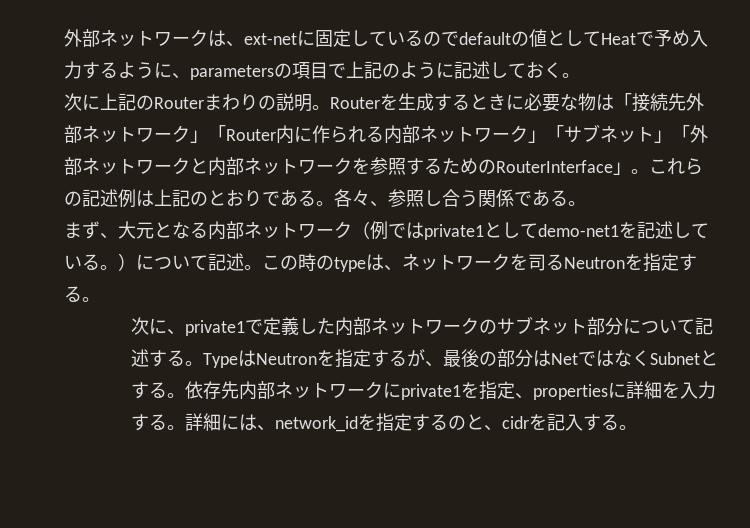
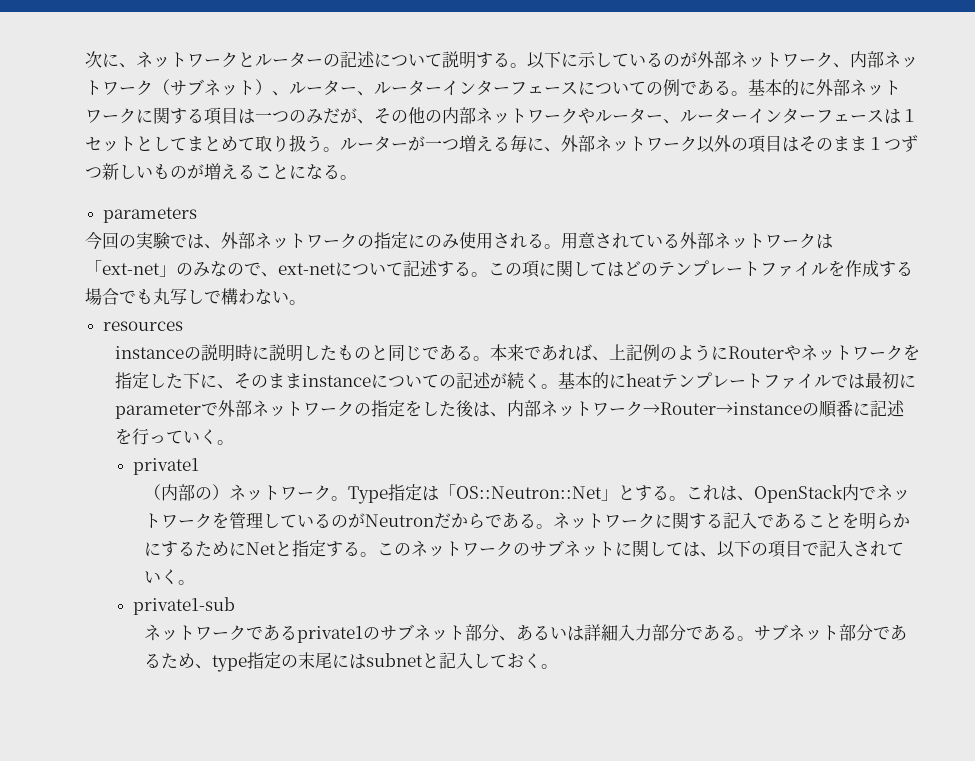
(64, 38) none -> [84,51,918,69] [84,79,901,96] [84,107,918,125] [84,135,918,153] [84,163,357,180] [103,207,198,223] [84,231,680,250] 次に、ネットワークとルーターの記述について説明する。以下に示しているのが外部ネットワーク、内部ネットワーク（サブネット）、ルーター、ルーターインターフェースについての例である。基本的に外部ネットワークに関する項目は一つのみだが、その他の内部ネットワークやルーター、ルーターインターフェースは１セットとしてまとめて取り扱う。ルーターが一つ増える毎に、外部ネットワーク以外の項目はそのまま１つずつ新しいものが増えることになる。 // parameters // 今回の実験では、外部ネットワークの指定にのみ使用される。用意されている
[226,29,709,47] [64,61,581,80] [64,93,705,112] [64,124,709,144] [64,157,704,176] [64,189,587,208] [64,221,710,240] [64,253,698,272] [64,286,101,302] [130,317,371,336] 、ext-netに固定しているのでdefaultの値としてHeatで予め入力するように、parametersの項目で上記のように記述しておく。 // 次に上記のRouterまわりの説明。Routerを生成するときに必要な物は「接続先外部ネットワーク」「Router内に作られる内部ネットワーク」「サブネット」「外部ネットワークと内部ネットワークを参照するためのRouterInterface」。これらの記述例は上記のとおりである。各々、参照し合う関係である。 // まず、大元となる内部ネットワーク（例ではprivate1としてdemo-net1を記述している。）について記述。この時のtypeは、ネットワークを司るNeutronを指定する。 // 次に、private1で定義した内部 -> [84,260,913,278] [84,288,306,305] [103,321,184,331] [114,344,920,362] [114,372,916,389] [114,400,905,419] [114,428,234,445] [133,458,200,475] [144,484,911,504] [144,512,911,530] [144,540,412,557] 「ext-net」のみなので、ext-netについて記述する。この項に関してはどのテンプレートファイルを作成する場合でも丸写しで構わない。 // resources // instanceの説明時に説明したものと同じである。本来であれば、上記例のようにRouterやネットワークを指定した下に、そのままinstanceについての記述が続く。基本的にheatテンプレートファイルでは最初にparameterで外部ネットワークの指定をした後は、内部ネットワーク→Router→instanceの順番に記述を行っていく。 // private1 // （内部の）ネットワーク。Type指定は「OS::Neutron::Net」とする。これは、OpenStack内でネットワークを管理しているのがNeutronだからである。ネットワークに関する記入であることを明らかにするためにNetと指定する。この
[586,317,713,335] [130,349,718,368] [130,381,716,400] [130,413,619,432] 部分について記述する。TypeはNeutronを指定するが、最後の部分はNetではなくSubnetとする。依存先内部ネットワークにprivate1を指定、propertiesに詳細を入力する。詳細には、network_idを指定するのと、cidrを記入する -> [615,540,905,558] [144,569,196,585] [133,597,236,615] [144,624,908,643] [144,652,542,672] に関しては、以下の項目で記入されていく。 // private1-sub // ネットワークであるprivate1のサブネット部分、あるいは詳細入力部分である。サブネット部分であるため、type指定の末尾にはsubnetと記入しておく

